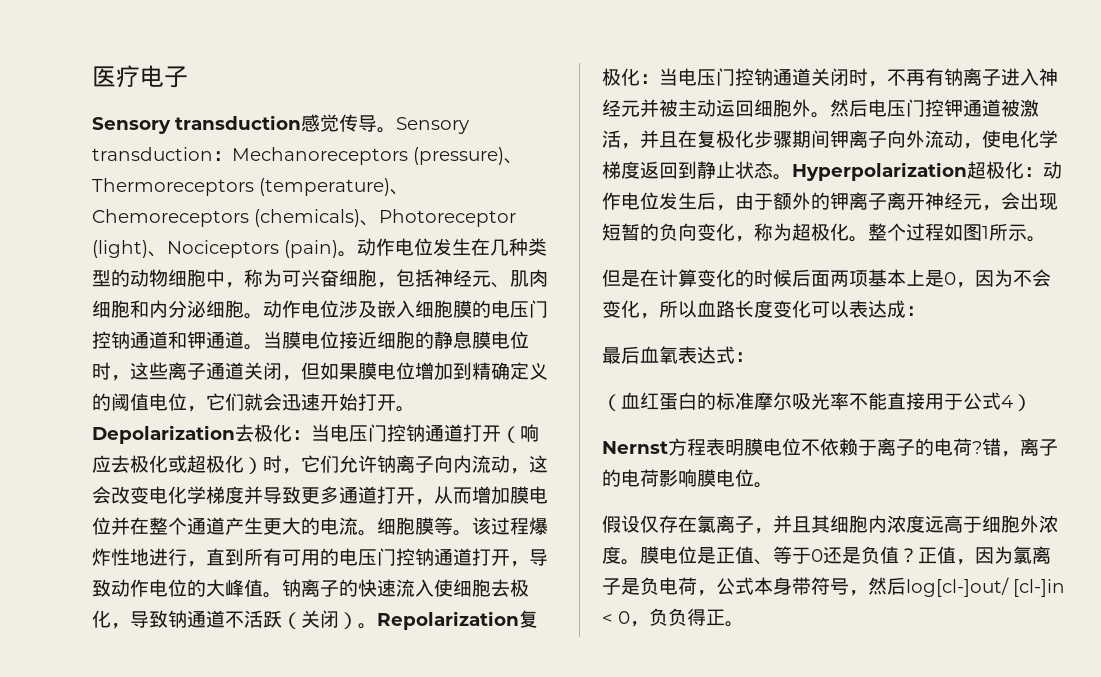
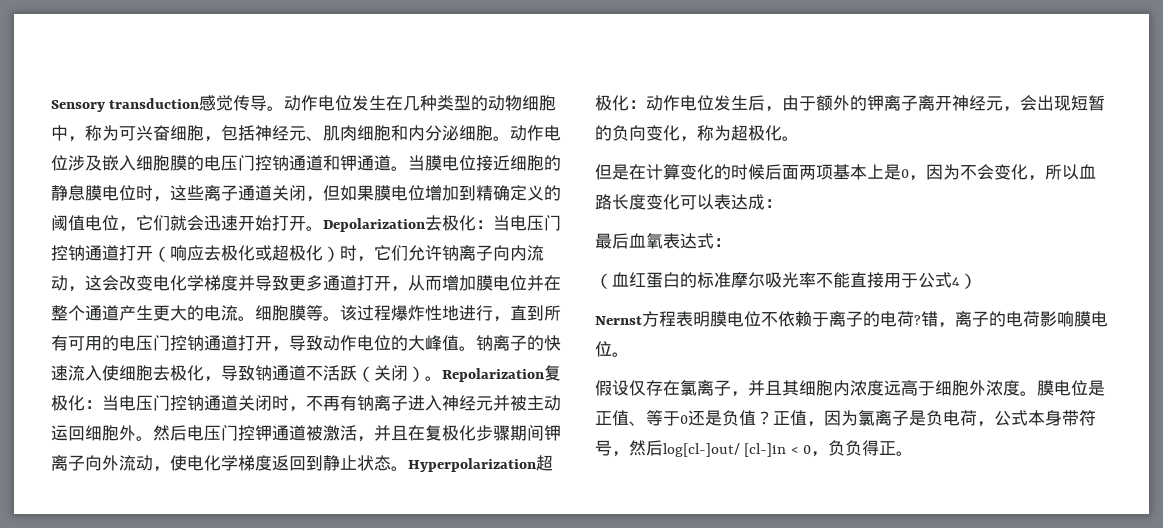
[92,65,188,88] 医疗电子 // -> (51, 106) none
[396,117,469,134] [92,147,523,165] [92,178,409,196] [92,209,516,227] [92,240,357,258] Sensory transduction：Mechanoreceptors (pressure)、Thermoreceptors (temperature)、Chemoreceptors (chemicals)、Photoreceptor (light)、Nociceptors (pain)。 -> (285, 108) none
[868,223,1046,242] 整个过程如图1所示。 -> (799, 138) none

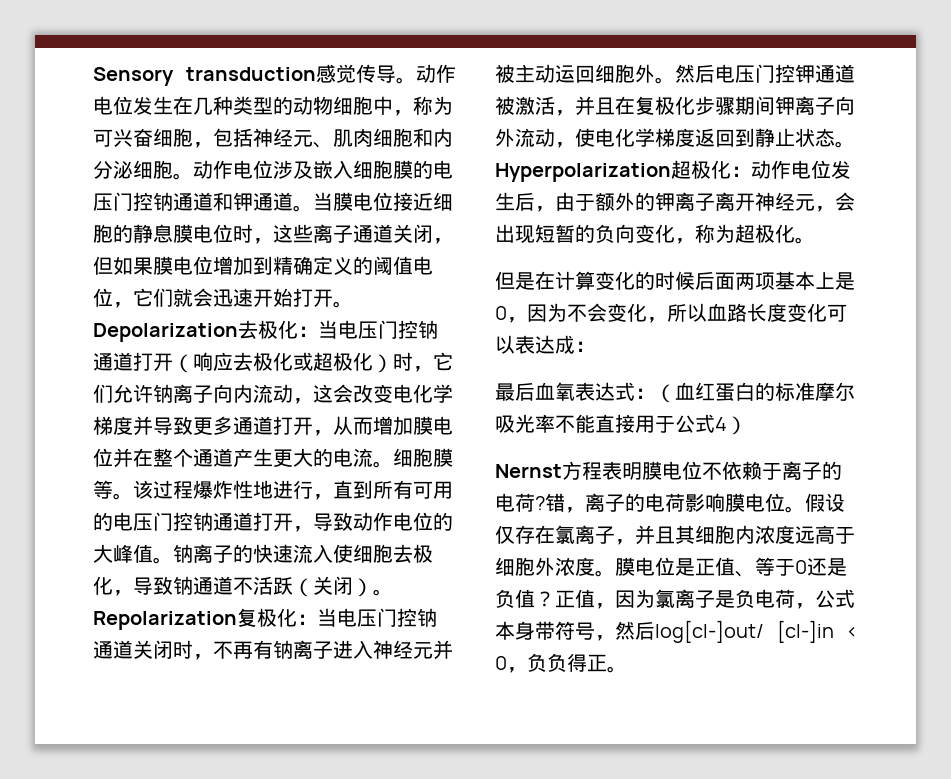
(731, 242) // -> (655, 393) none
(629, 354) // -> (805, 509) none

